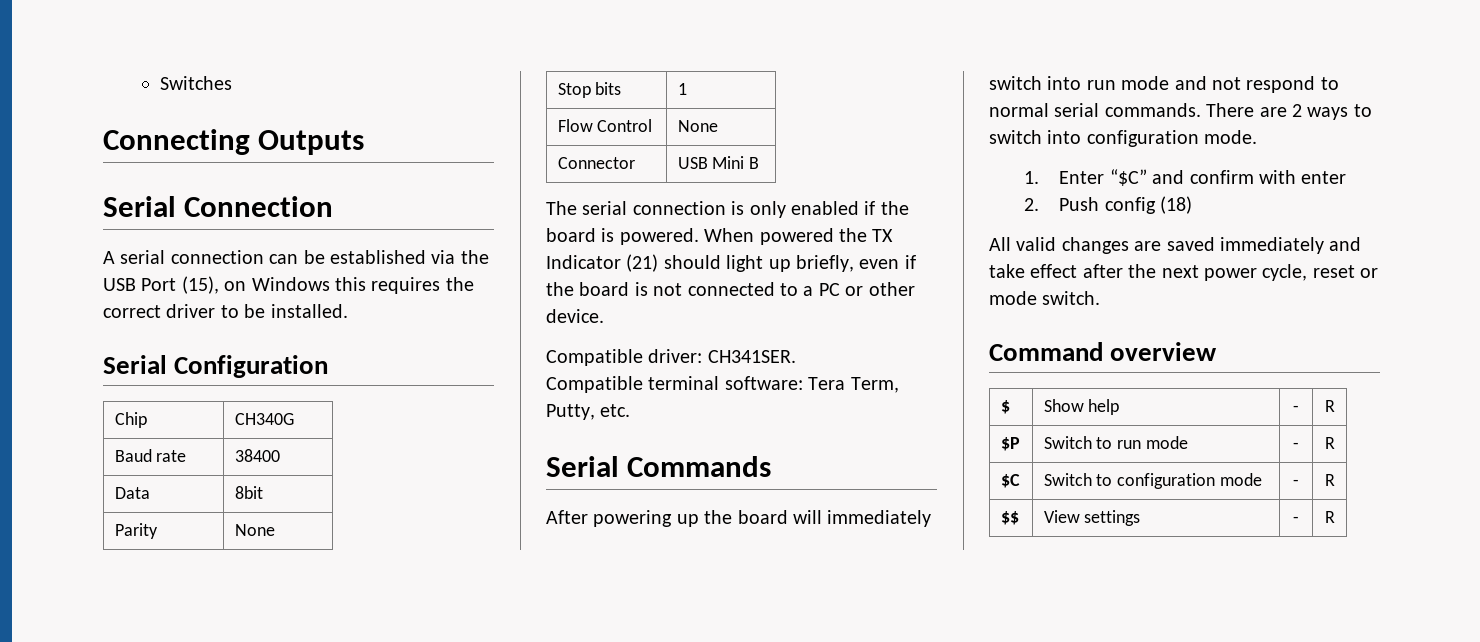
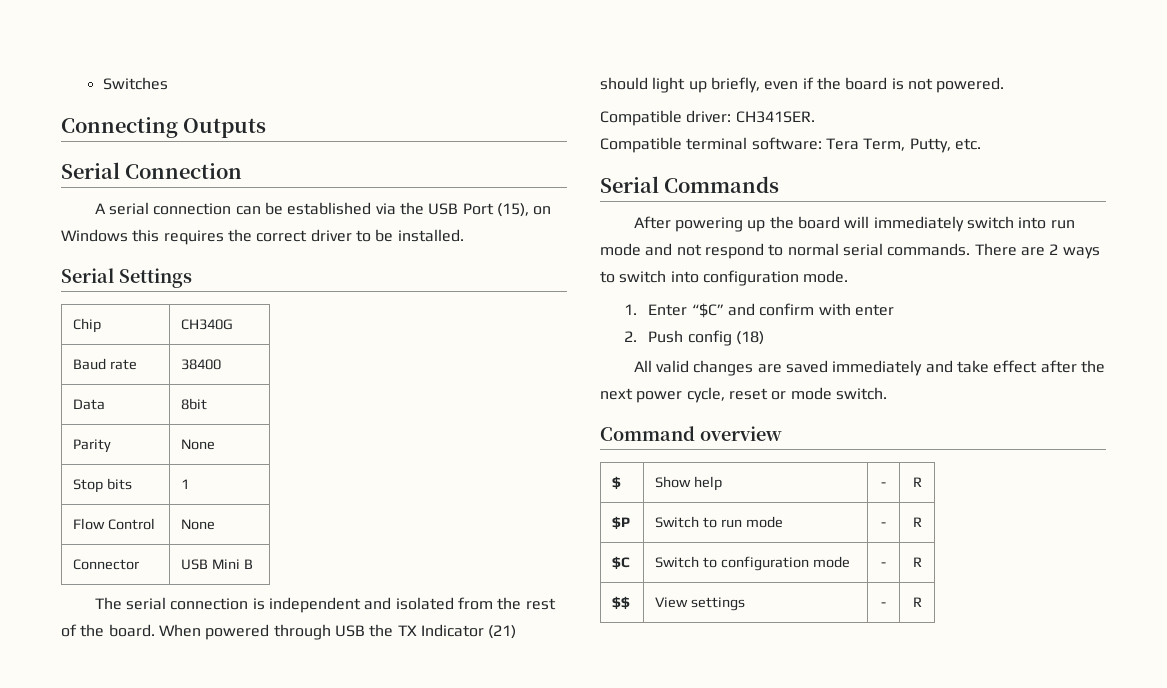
[174,355,329,378] Configuration -> [119,268,192,288] Settings
[749,201,909,218] [546,228,834,245] only enabled if the board is powered. When powered -> [268,597,556,613] [61,624,365,640] independent and isolated from the rest of the board. When powered through USB
[687,282,915,296] [546,309,604,323] connected to a PC or other device. -> [936,77,1005,93] powered.

